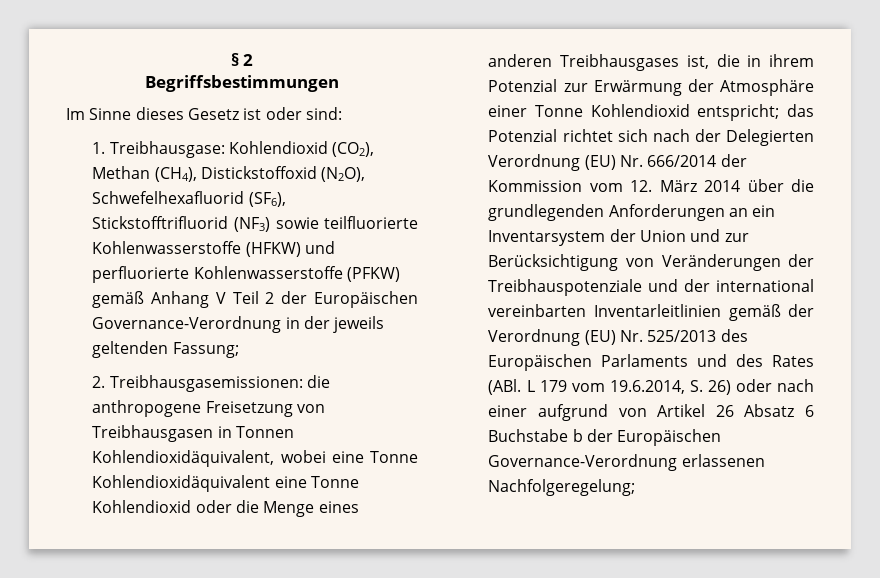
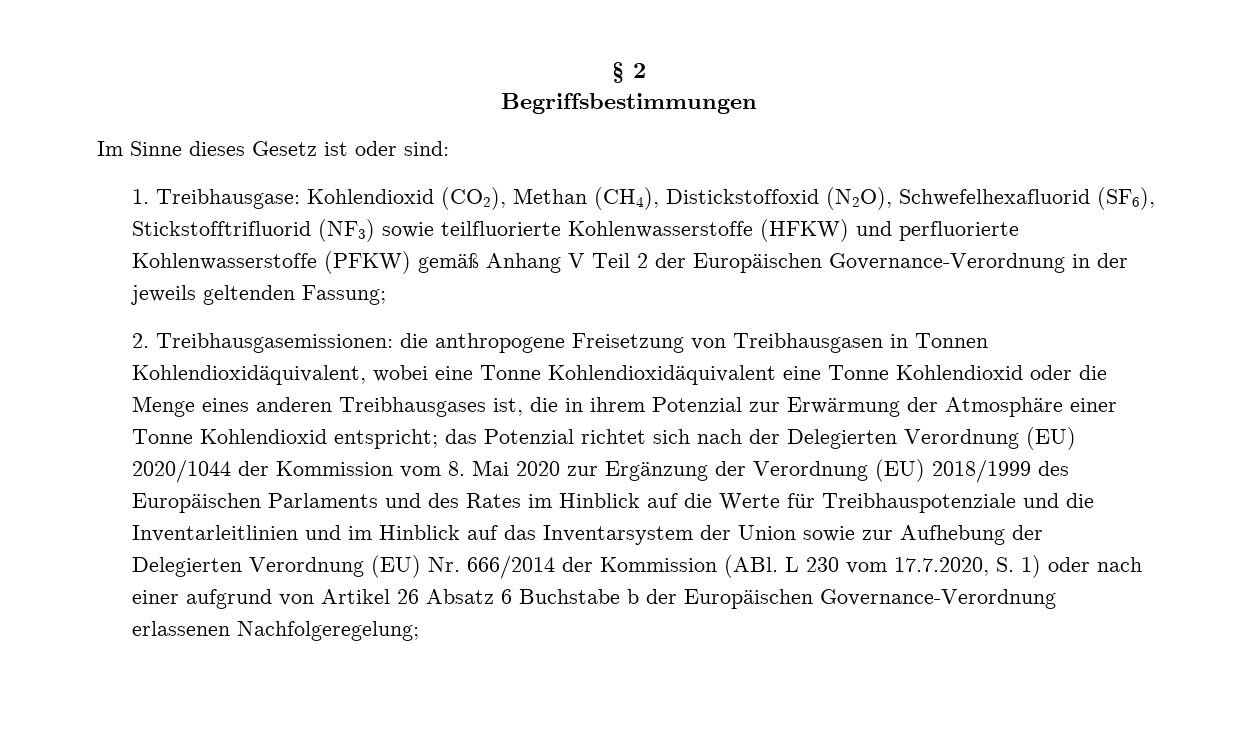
[620,155,717,167] Nr. 666/2014 -> [132,459,232,483] 2020/1044
[630,179,814,192] [488,204,776,221] [488,229,749,246] [488,254,814,271] [488,279,814,296] [488,304,781,321] 12. März 2014 über die grundlegenden Anforderungen an ein Inventarsystem der Union und zur Berücksichtigung von Veränderungen der Treibhauspotenziale und der international vereinbarten Inventarleitlinien gemäß -> [448,460,709,481] 8. Mai 2020 zur Ergänzung
[620,330,717,342] Nr. 525/2013 -> [932,459,1032,483] 2018/1999
[488,379,731,395] (ABl. L 179 vom 19.6.2014, S. 26) -> [528,493,1095,513] [132,525,1044,545] [132,555,1042,579] im Hinblick auf die Werte für Treibhauspotenziale und die Inventarleitlinien und im Hinblick auf das Inventarsystem der Union sowie zur Aufhebung der Delegierten Verordnung (EU) Nr. 666/2014 der Kommission (ABl. L 230 vom 17.7.2020, S. 1)

